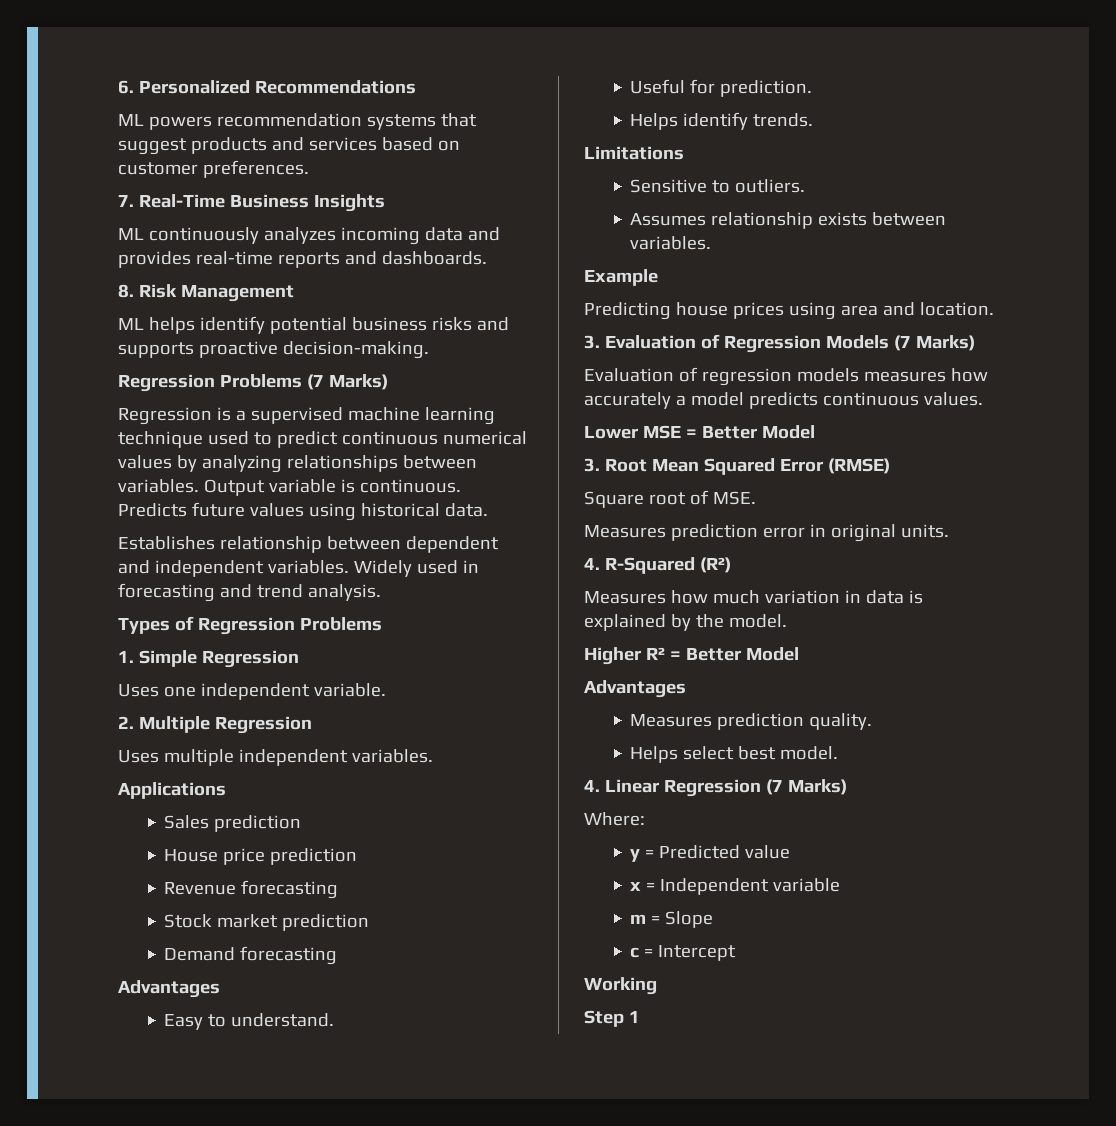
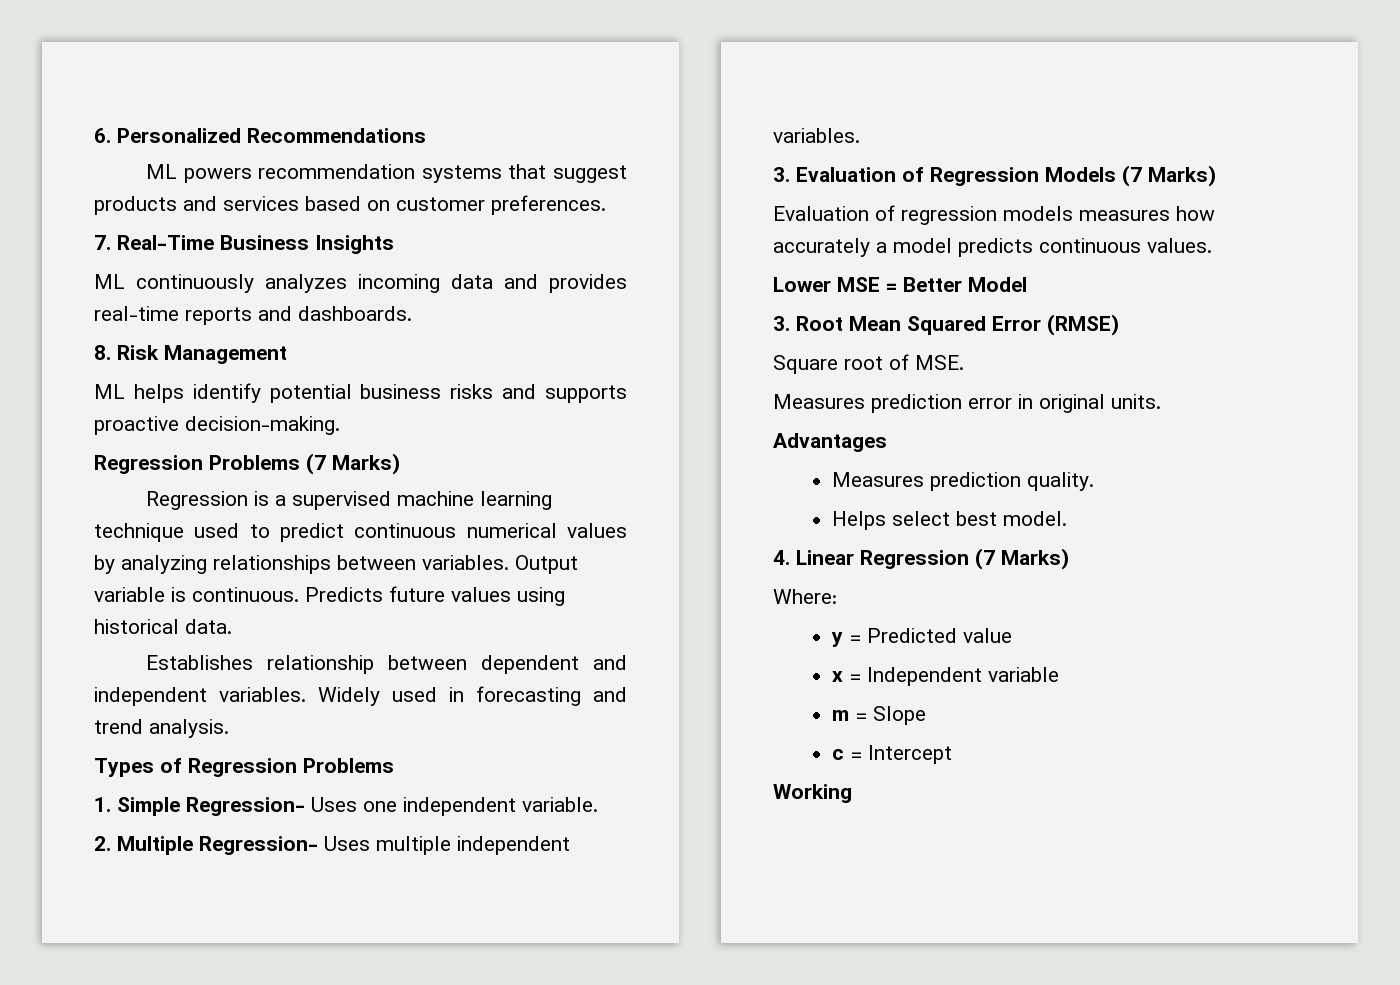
[201,650,299,668] Regression // -> [186,797,305,816] Regression-
[214,716,312,734] Regression // -> [199,836,318,855] Regression-
[118,782,226,799] [164,815,302,832] [164,848,358,865] [164,880,339,899] [164,914,370,931] [164,946,338,965] [118,980,220,998] [164,1013,335,1030] [630,79,813,97] [630,112,814,130] [584,146,684,160] [630,179,806,193] [630,212,947,229] [630,236,712,250] [584,269,658,286] [584,302,994,320] // Applications // Sales prediction // House price prediction // Revenue forecasting // Stock market prediction // Demand forecasting // Advantages // Easy to understand. // Useful for prediction. // Helps identify trends. // Limitations // Sensitive to outliers. // Assumes relationship exists between variables. // Example // Predicting house prices using area and location. -> (860, 135) none
[584,557,731,574] [584,590,923,604] [584,614,787,631] [584,647,799,665] // 4. R-Squared (R²) // Measures how much variation in data is explained by the model. // Higher R² = Better Model -> (1161, 401) none
[584,1010,640,1027] // Step 1 -> (852, 793) none

